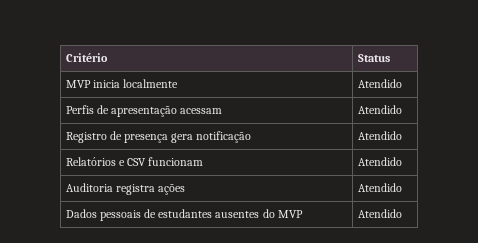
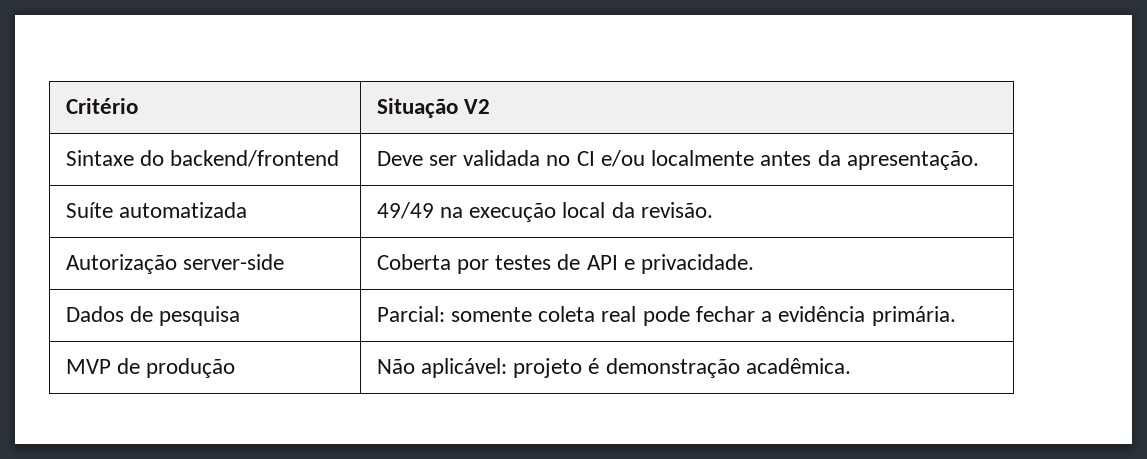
[357,54,390,62] [65,79,179,88] [357,79,402,88] [65,105,223,117] [357,105,402,114] [65,131,252,143] [357,131,402,140] [65,157,204,166] [357,157,402,166] [65,183,186,195] [357,183,402,192] [65,209,303,221] [357,209,402,218] Status // MVP inicia localmente | Atendido // Perfis de apresentação acessam | Atendido // Registro de presença gera notificação | Atendido // Relatórios e CSV funcionam | Atendido // Auditoria registra ações | Atendido // Dados pessoais de estudantes ausentes do MVP | Atendido -> [376,98,491,118] [65,150,340,167] [376,150,979,170] [65,202,248,218] [376,202,713,222] [65,254,285,274] [376,254,755,274] [65,306,241,326] [376,306,956,326] [65,358,236,378] [376,358,851,378] Situação V2 // Sintaxe do backend/frontend | Deve ser validada no CI e/ou localmente antes da apresentação. // Suíte automatizada | 49/49 na execução local da revisão. // Autorização server-side | Coberta por testes de API e privacidade. // Dados de pesquisa | Parcial: somente coleta real pode fechar a evidência primária. // MVP de produção | Não aplicável: projeto é demonstração acadêmica.

